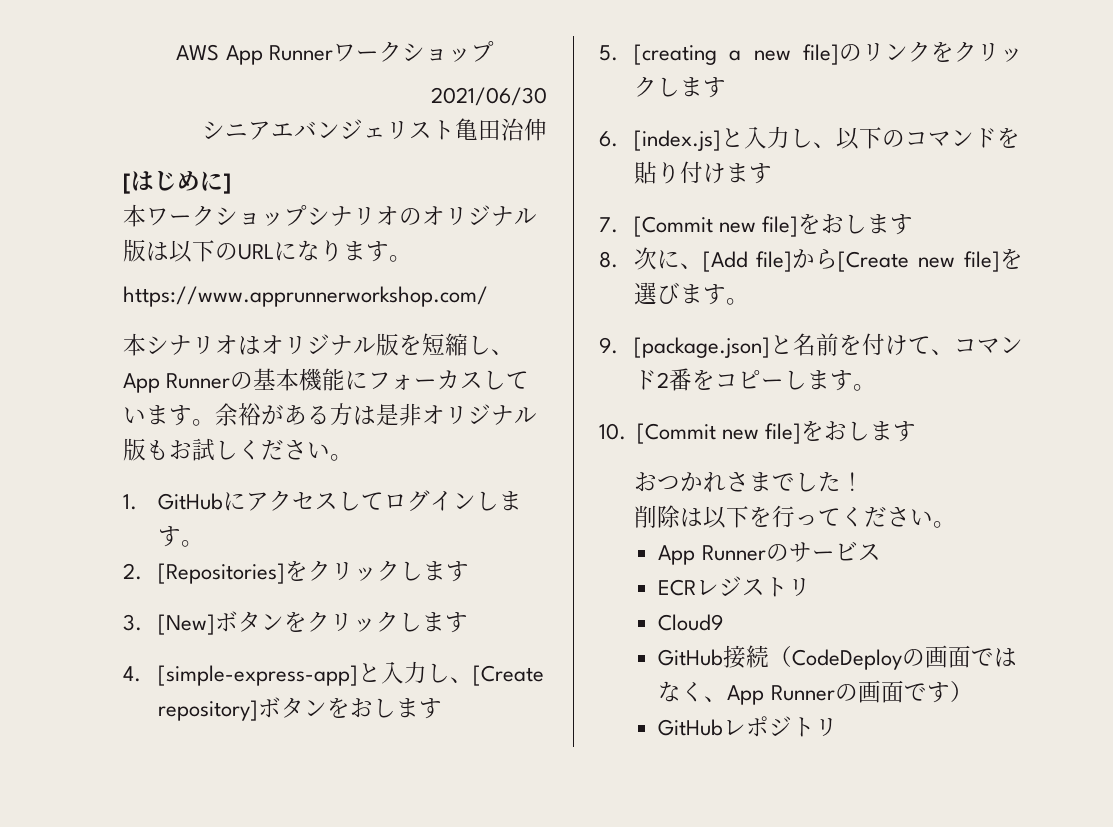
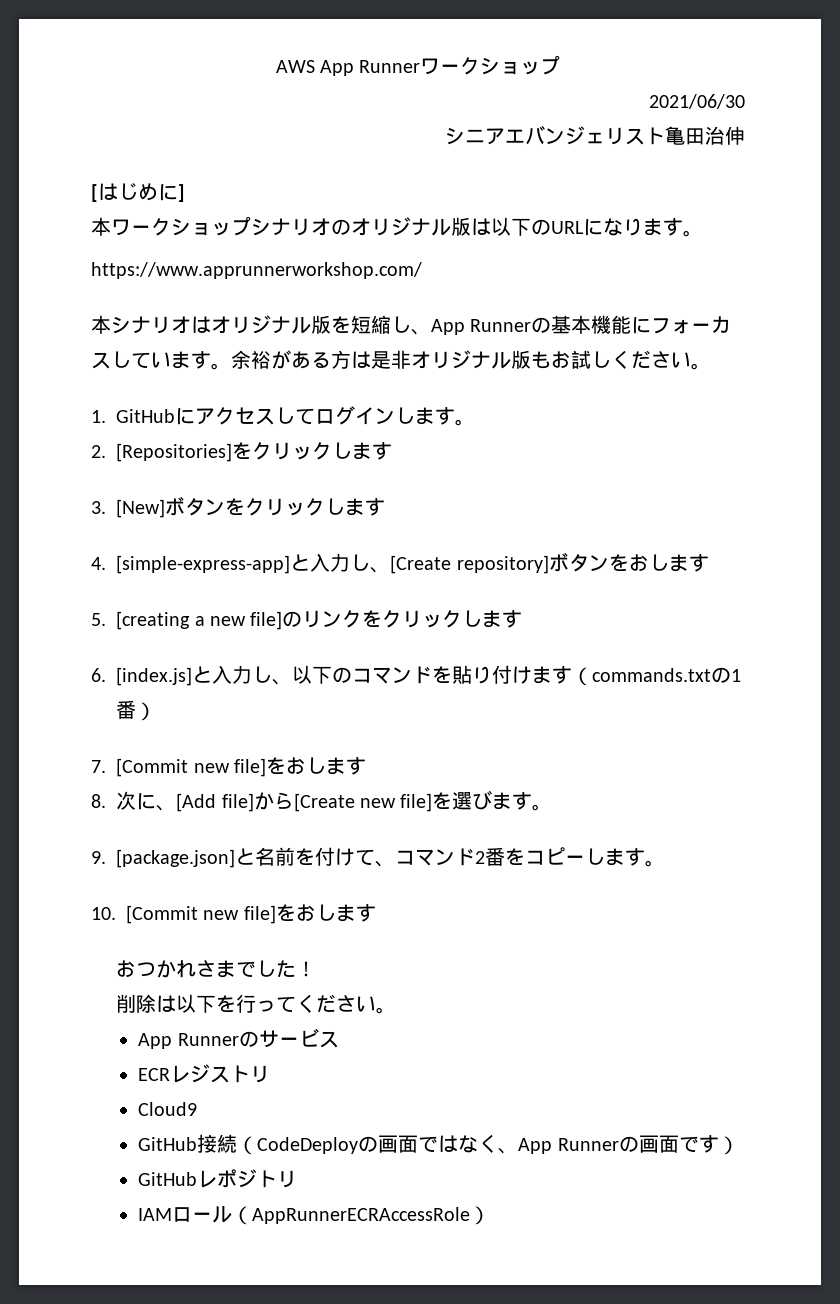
(772, 173) none -> [572,667,742,686] [116,700,157,721] （commands.txtの1番）
(839, 727) none -> [138,1206,491,1225] // IAMロール（AppRunnerECRAccessRole）

